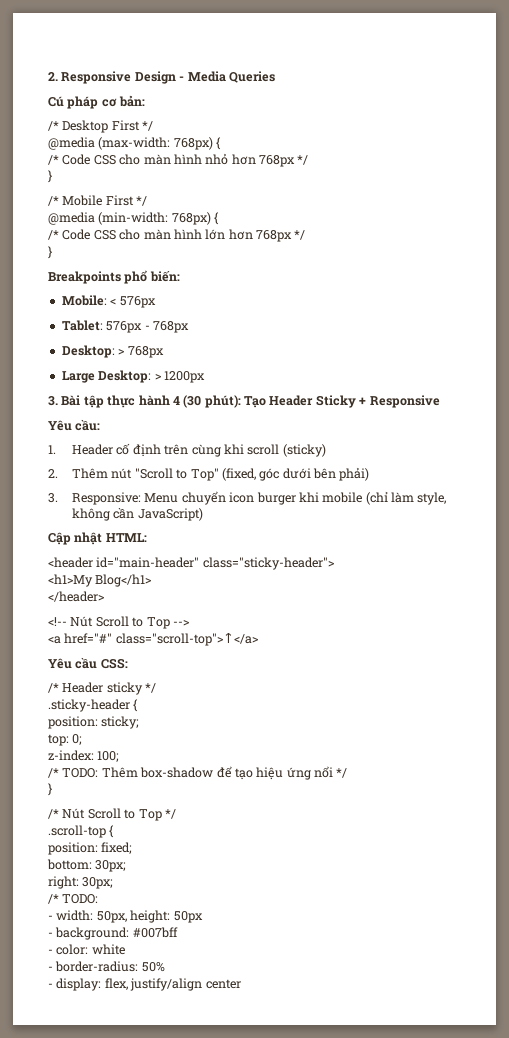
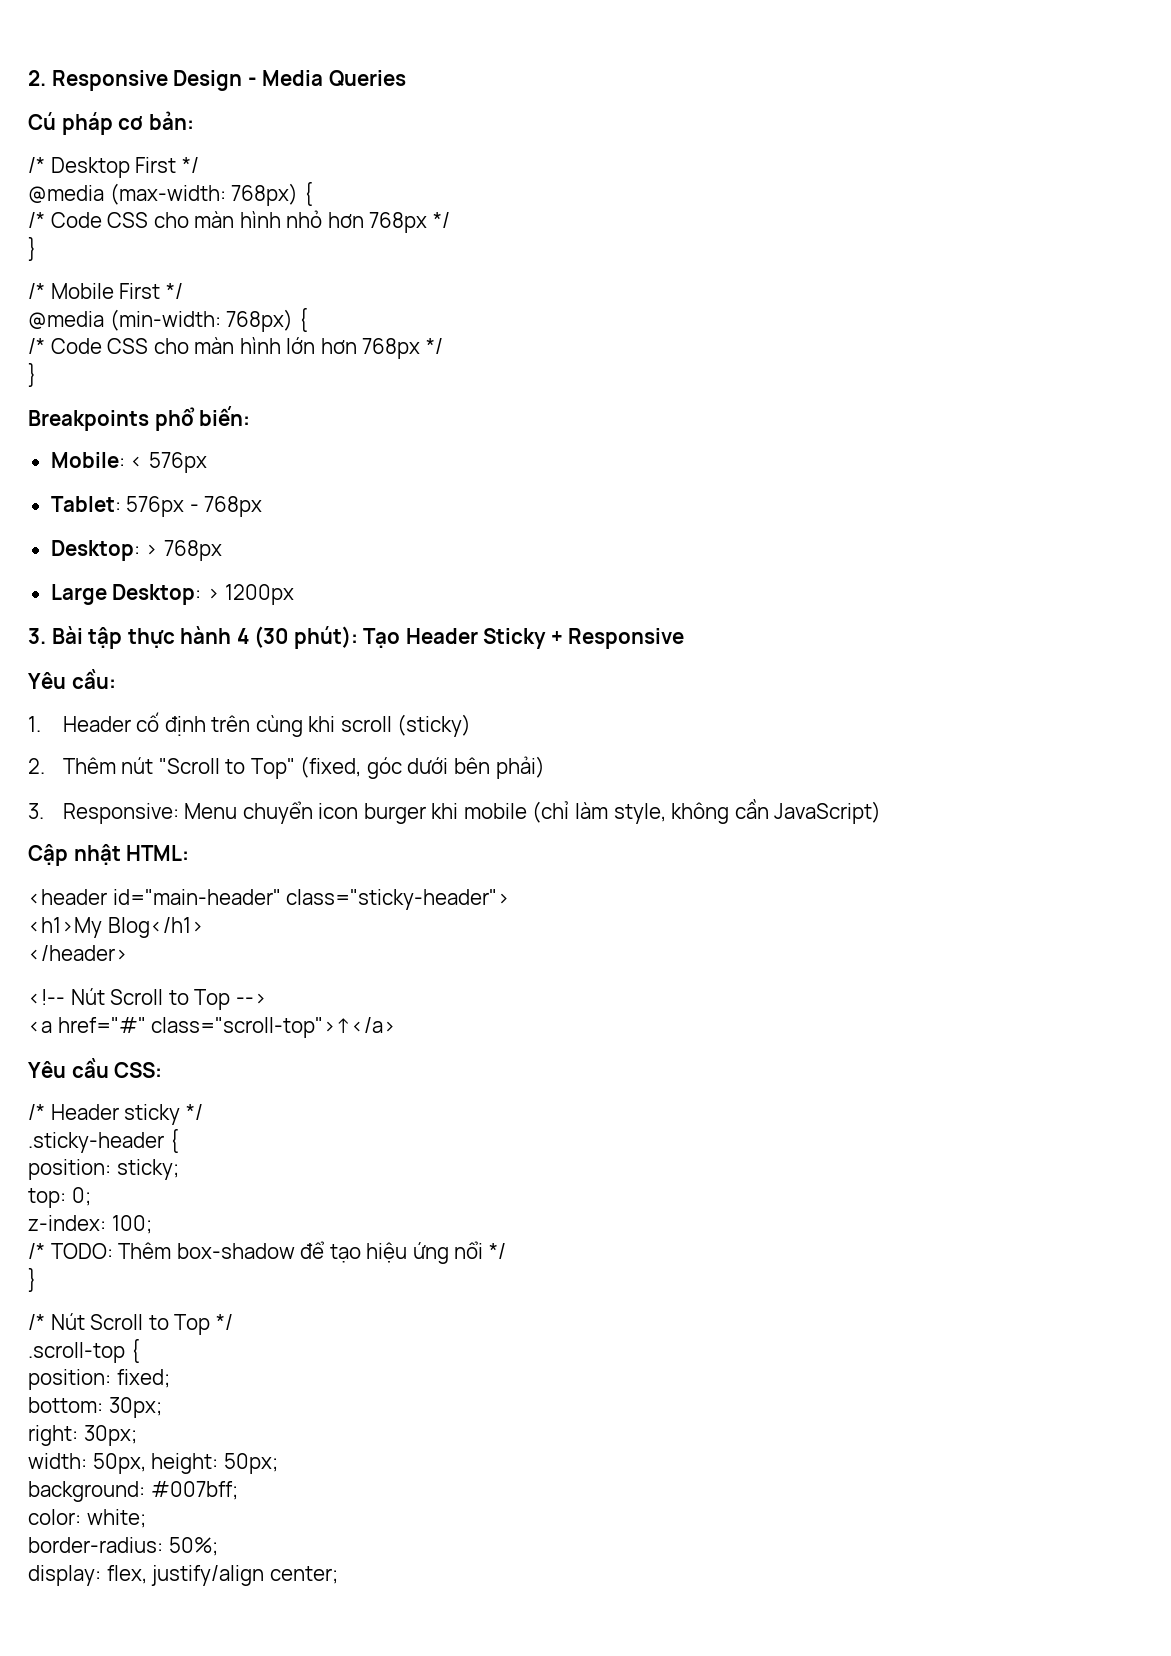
[48,894,99,904] [48,910,203,923] [48,927,178,940] [48,944,125,955] [48,961,165,972] [48,983,53,988] /* TODO: // - width: 50px, height: 50px // - background: #007bff // - color: white // - border-radius: 50% // - -> [28,1453,278,1474] [28,1481,238,1502] [28,1509,146,1528] [28,1537,218,1556] width: 50px, height: 50px; // background: #007bff; // color: white; // border-radius: 50%; //
[205,979,241,989] center -> [269,1566,338,1584] center;

